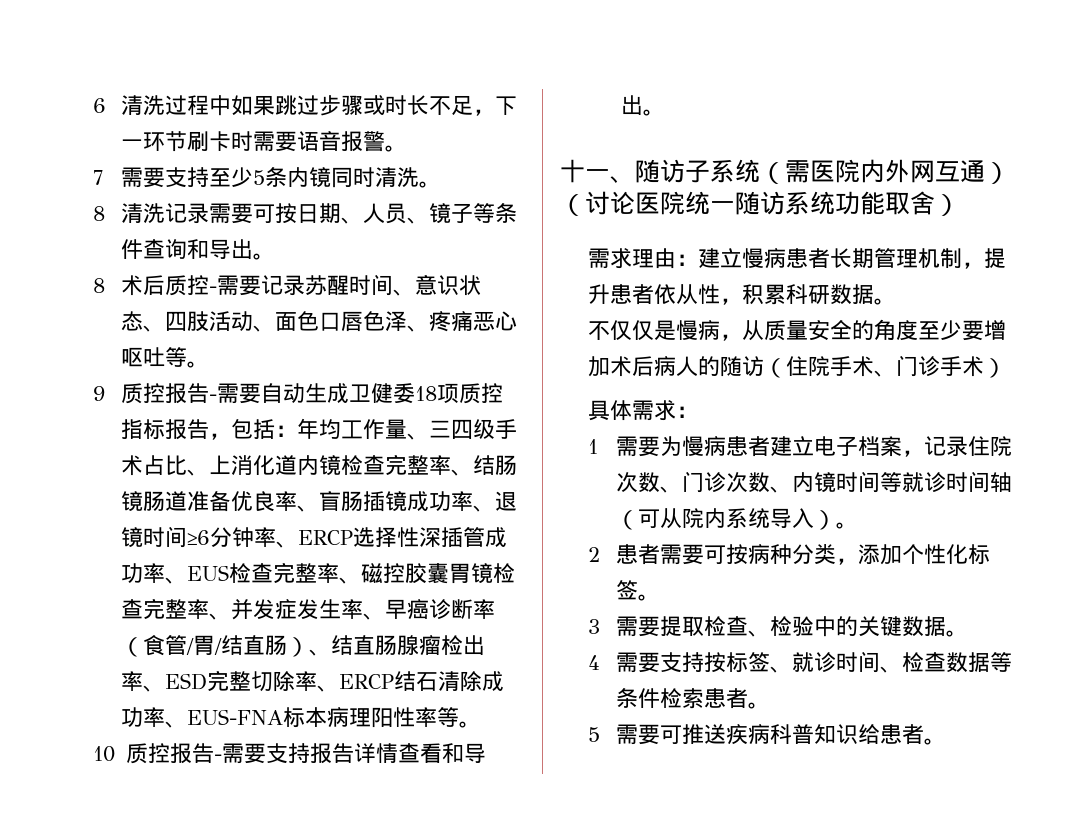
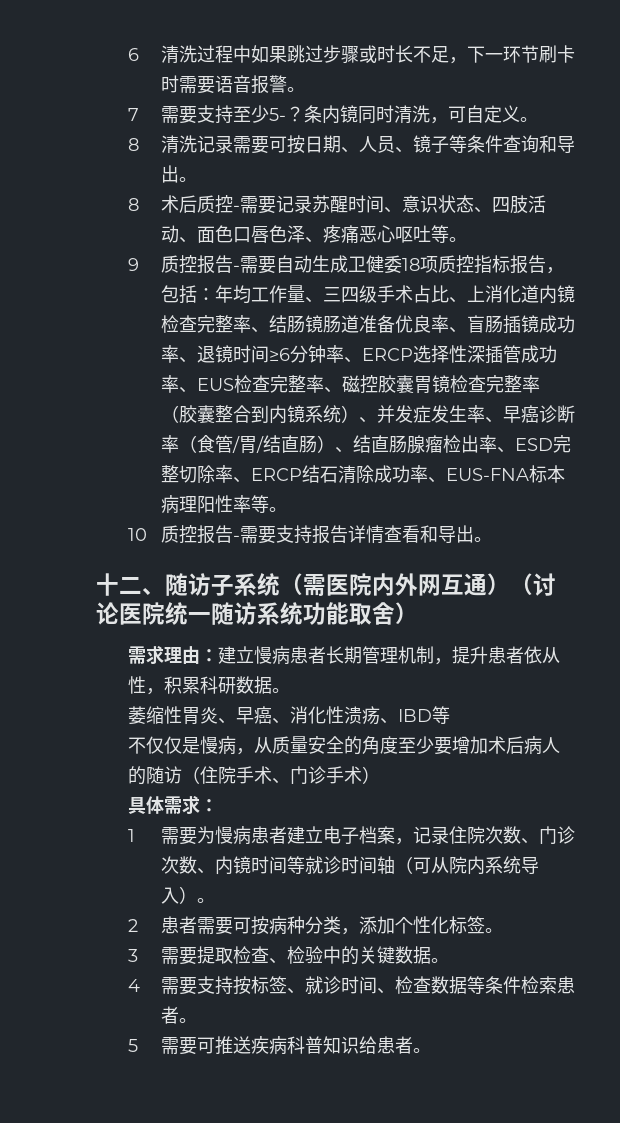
[252,170,265,185] 5 -> [268,106,304,122] 5-？
(419, 177) none -> [429,105,520,124] ，可自定义
(209, 609) none -> [160,405,359,424] （胶囊整合到内镜系统）
[585,169,610,180] 一 -> [119,577,142,594] 二
(896, 301) none -> [128,706,451,725] // 萎缩性胃炎、早癌、消化性溃疡、IBD等

